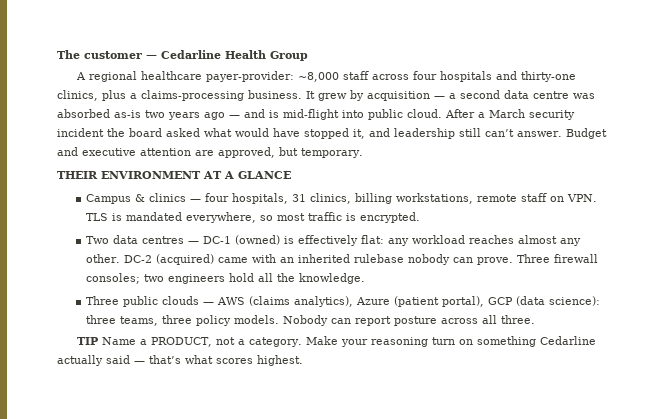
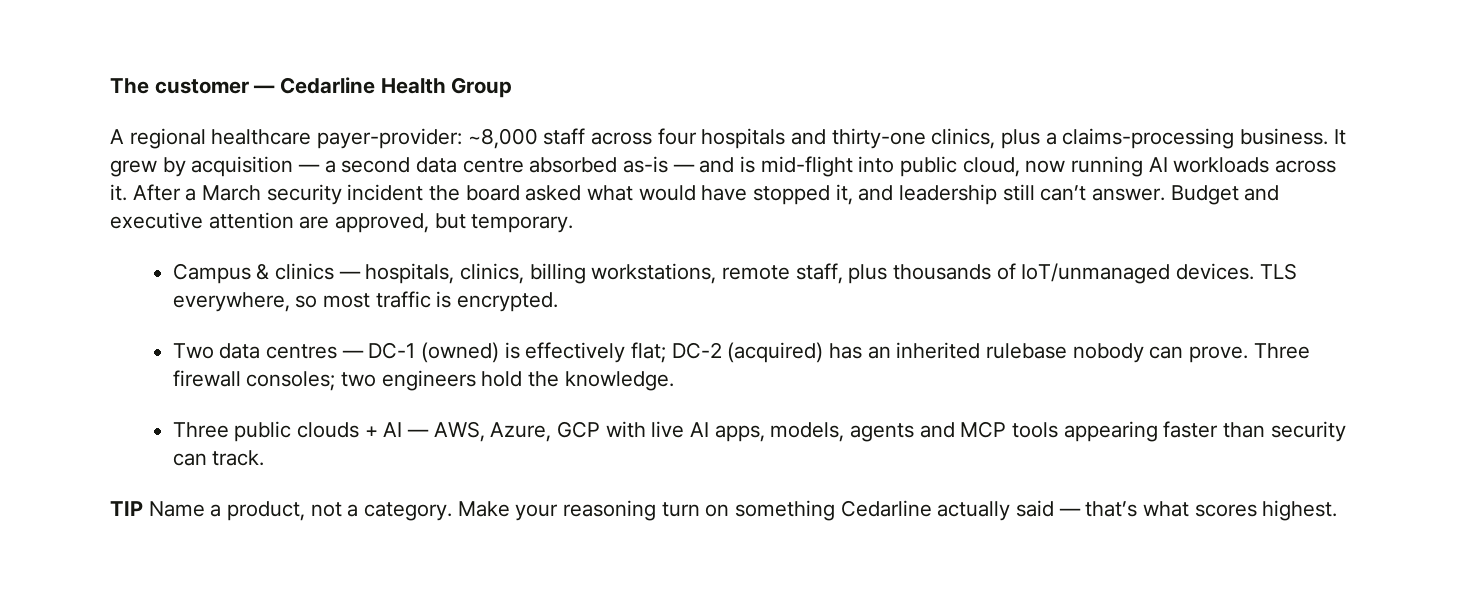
[573,93,595,99] was -> (524, 165) none
[145,110,225,120] two years ago -> (669, 164) none
[407,109,442,118] cloud. -> [962,156,1337,177] [110,184,127,201] cloud, now running AI workloads across it.
[57,171,291,179] // THEIR ENVIRONMENT AT A GLANCE -> (574, 223) none
[204,193,306,204] four hospitals, 31 -> [365,263,455,284] hospitals,
[520,193,597,202] [85,212,182,221] staff on VPN. TLS is mandated -> [795,263,1297,284] staff, plus thousands of IoT/unmanaged devices. TLS
[360,235,581,246] [85,254,276,265] flat: any workload reaches almost any other. DC-2 (acquired) came with -> [631,342,863,363] flat; DC-2 (acquired) has
[257,273,273,282] all -> (523, 379) none
[202,296,600,307] [85,315,535,326] — AWS (claims analytics), Azure (patient portal), GCP (data science): three teams, three policy models. Nobody can report posture across all three. -> [364,421,1346,442] [172,450,265,466] + AI — AWS, Azure, GCP with live AI apps, models, agents and MCP tools appearing faster than security can track.
[151,337,213,347] PRODUCT, -> [227,501,306,521] product,

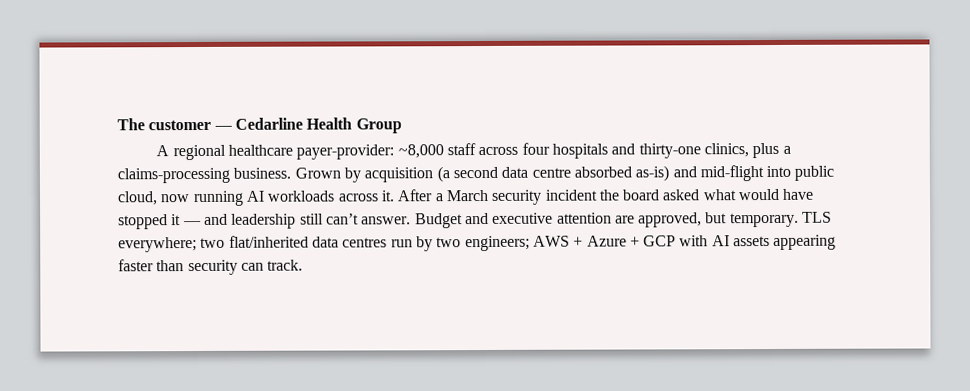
[1333,129,1346,145] [110,156,756,177] It grew by acquisition — a second data centre absorbed as-is — and is -> [294,165,697,183] Grown by acquisition (a second data centre absorbed as-is) and
[835,184,853,205] it, -> [171,214,202,226] it —
[172,263,1297,284] [172,291,559,312] [172,342,1310,363] [172,370,674,391] [172,421,1059,442] // Campus & clinics — hospitals, clinics, billing workstations, remote staff, plus thousands of IoT/unmanaged devices. TLS everywhere, so most traffic is encrypted. // Two data centres — DC-1 (owned) is effectively flat; DC-2 (acquired) has an inherited rulebase nobody can prove. Three firewall consoles; two engineers hold the knowledge. // Three public clouds + AI — AWS, Azure, GCP with live AI apps, models, agents and MCP tools -> [802,211,833,223] [118,235,771,253] TLS everywhere; two flat/inherited data centres run by two engineers; AWS + Azure + GCP with AI assets
[110,500,1338,521] // TIP Name a product, not a category. Make your reasoning turn on something Cedarline actually said — that’s what scores highest. -> (304, 265) none

